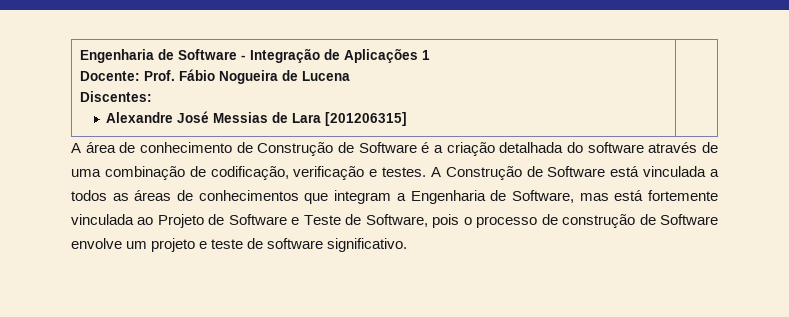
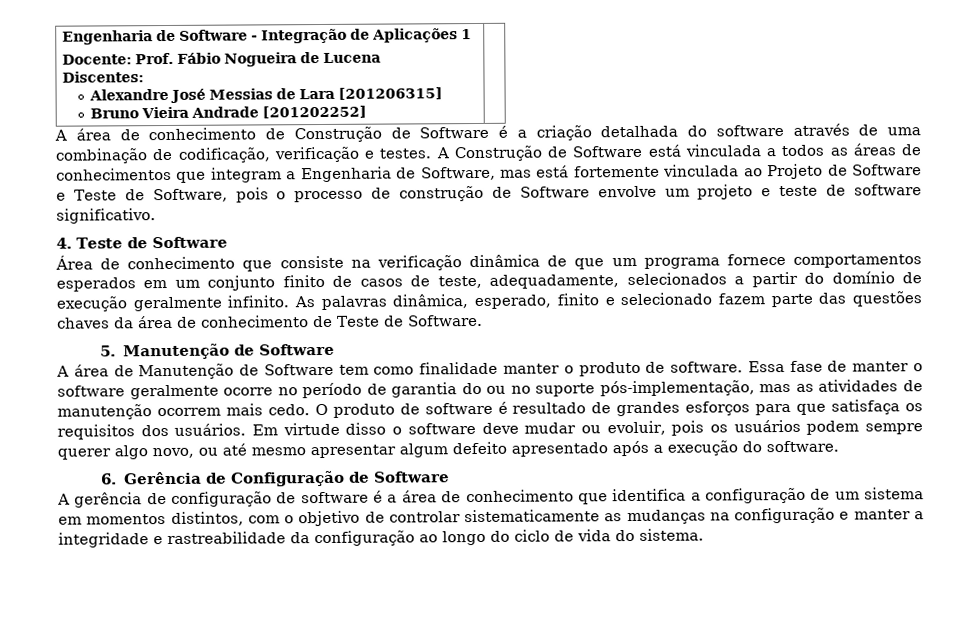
(408, 119) none -> [89,105,367,119] // Bruno Vieira Andrade [201202252]
(408, 245) none -> [56,236,228,249] [55,254,923,272] [56,271,922,292] [56,291,923,312] [57,314,483,329] [100,343,335,360] [56,360,924,380] [57,379,923,400] [57,399,923,420] [57,419,923,440] [57,440,839,460] [101,470,450,487] [57,487,925,508] [58,507,924,527] [58,528,704,548] // 4. Teste de Software // Área de conhecimento que consiste na verificação dinâmica de que um programa fornece comportamentos esperados em um conjunto finito de casos de teste, adequadamente, selecionados a partir do domínio de execução geralmente infinito. As palavras dinâmica, esperado, finito e selecionado fazem parte das questões chaves da área de conhecimento de Teste de Software. // 5. Manutenção de Software // A área de Manutenção de Software tem como finalidade manter o produto de software. Essa fase de manter o software geralmente ocorre no período de garantia do ou no suporte pós-implementação, mas as atividades de manutenção ocorrem mais cedo. O produto de software é resultado de grandes esforços para que satisfaça os requisitos dos usuários. Em virtude disso o software deve mudar ou evoluir, pois os usuários podem sempre querer algo novo, ou até mesmo apresentar algum defeito apresentado após a execução do software. // 6. Gerência de Configuração de Software // A gerência de configuração de software é a área de conhecimento que identifica a configuração de um sistema em momentos distintos, com o objetivo de controlar sistematicamente as mudanças na configuração e manter a integridade e rastreabilidade da configuração ao longo do ciclo de vida do sistema.

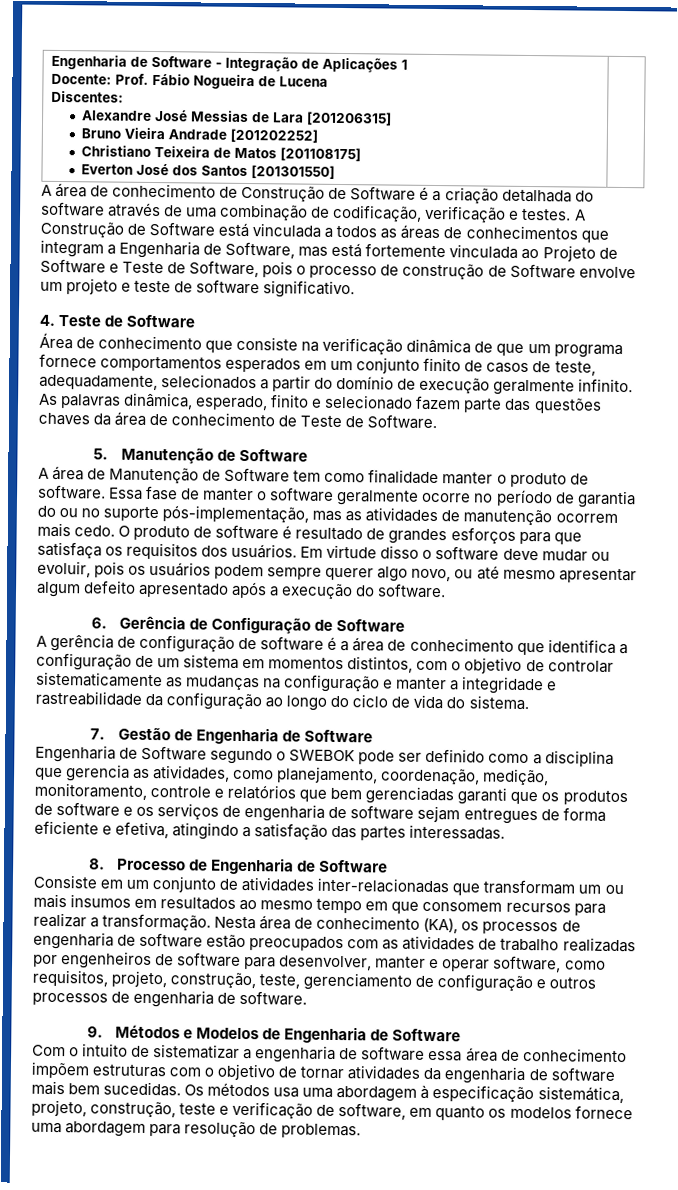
(367, 112) none -> [81,145,362,162] [81,163,336,179] // Christiano Teixeira de Matos [201108175] // Everton José dos Santos [201301550]
(704, 534) none -> [90,727,374,745] [35,744,614,767] [35,764,550,786] [34,782,628,806] [34,802,606,825] [34,820,506,841] [89,857,389,875] [33,874,624,896] [33,893,606,916] [33,912,581,935] [33,931,636,953] [33,951,606,973] [32,969,597,993] [32,989,308,1008] [87,1024,462,1044] [32,1043,627,1063] [31,1061,615,1085] [31,1080,624,1104] [31,1099,633,1121] [31,1121,362,1139] // 7. Gestão de Engenharia de Software // Engenharia de Software segundo o SWEBOK pode ser definido como a disciplina que gerencia as atividades, como planejamento, coordenação, medição, monitoramento, controle e relatórios que bem gerenciadas garanti que os produtos de software e os serviços de engenharia de software sejam entregues de forma eficiente e efetiva, atingindo a satisfação das partes interessadas. // 8. Processo de Engenharia de Software // Consiste em um conjunto de atividades inter-relacionadas que transformam um ou mais insumos em resultados ao mesmo tempo em que consomem recursos para realizar a transformação. Nesta área de conhecimento (KA), os processos de engenharia de software estão preocupados com as atividades de trabalho realizadas por engenheiros de software para desenvolver, manter e operar software, como requisitos, projeto, construção, teste, gerenciamento de configuração e outros processos de engenharia de software. // 9. Métodos e Modelos de Engenharia de Software // Com o intuito de sistematizar a engenharia de software essa área de conhecimento impõem estruturas com o objetivo de tornar atividades da engenharia de software mais bem sucedidas. Os métodos usa uma abordagem à especificação sistemática, projeto, construção, teste e verificação de software, em quanto os modelos fornece uma abordagem para resolução de problemas.

